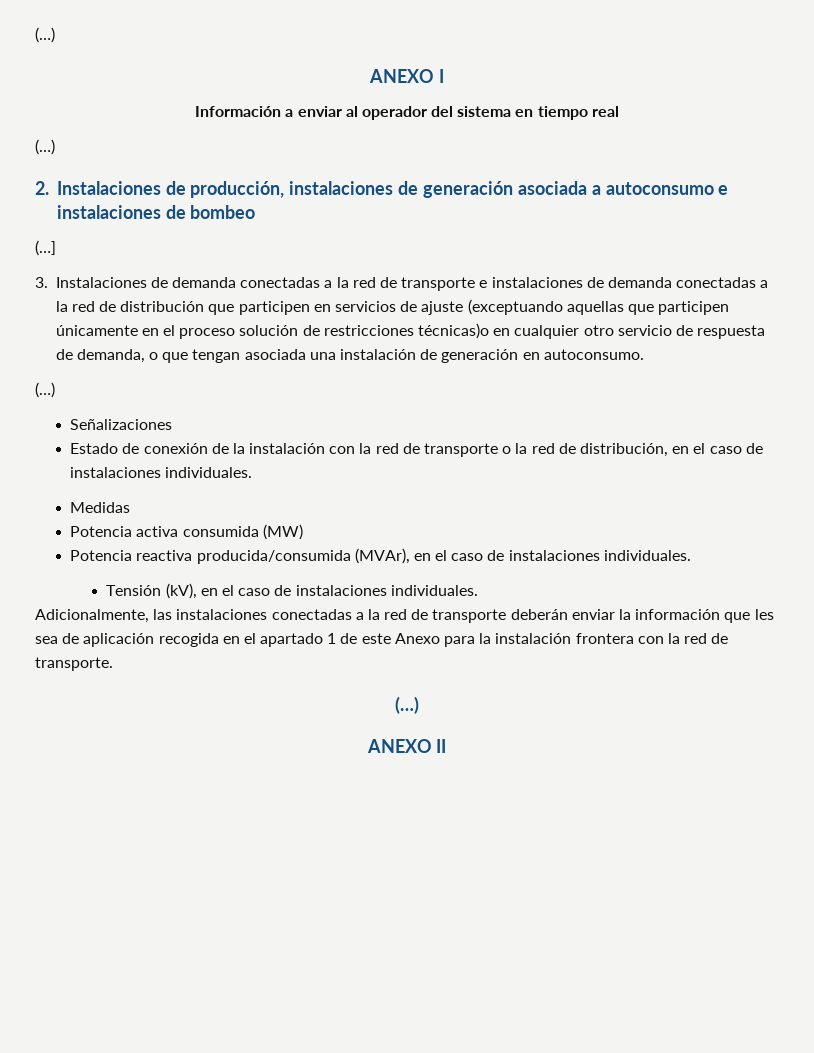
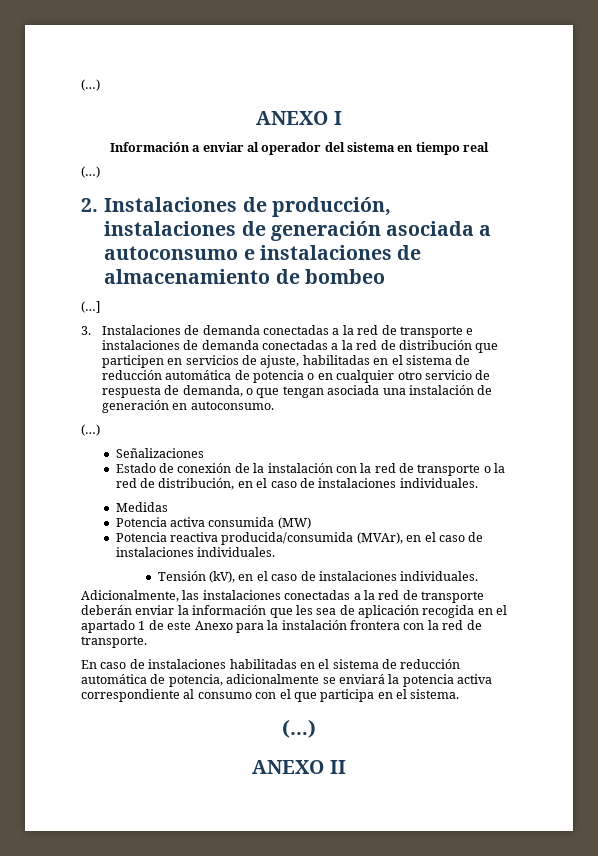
(186, 212) none -> [104,269,300,284] almacenamiento de
[421,299,730,315] [55,323,490,339] ajuste (exceptuando aquellas que participen únicamente en el proceso solución de restricciones técnicas)o -> [260,355,471,368] [101,370,315,383] ajuste, habilitadas en el sistema de reducción automática de potencia o
(113, 664) none -> [81,659,461,669] [81,674,492,687] [81,689,460,702] // En caso de instalaciones habilitadas en el sistema de reducción automática de potencia, adicionalmente se enviará la potencia activa correspondiente al consumo con el que participa en el sistema.

